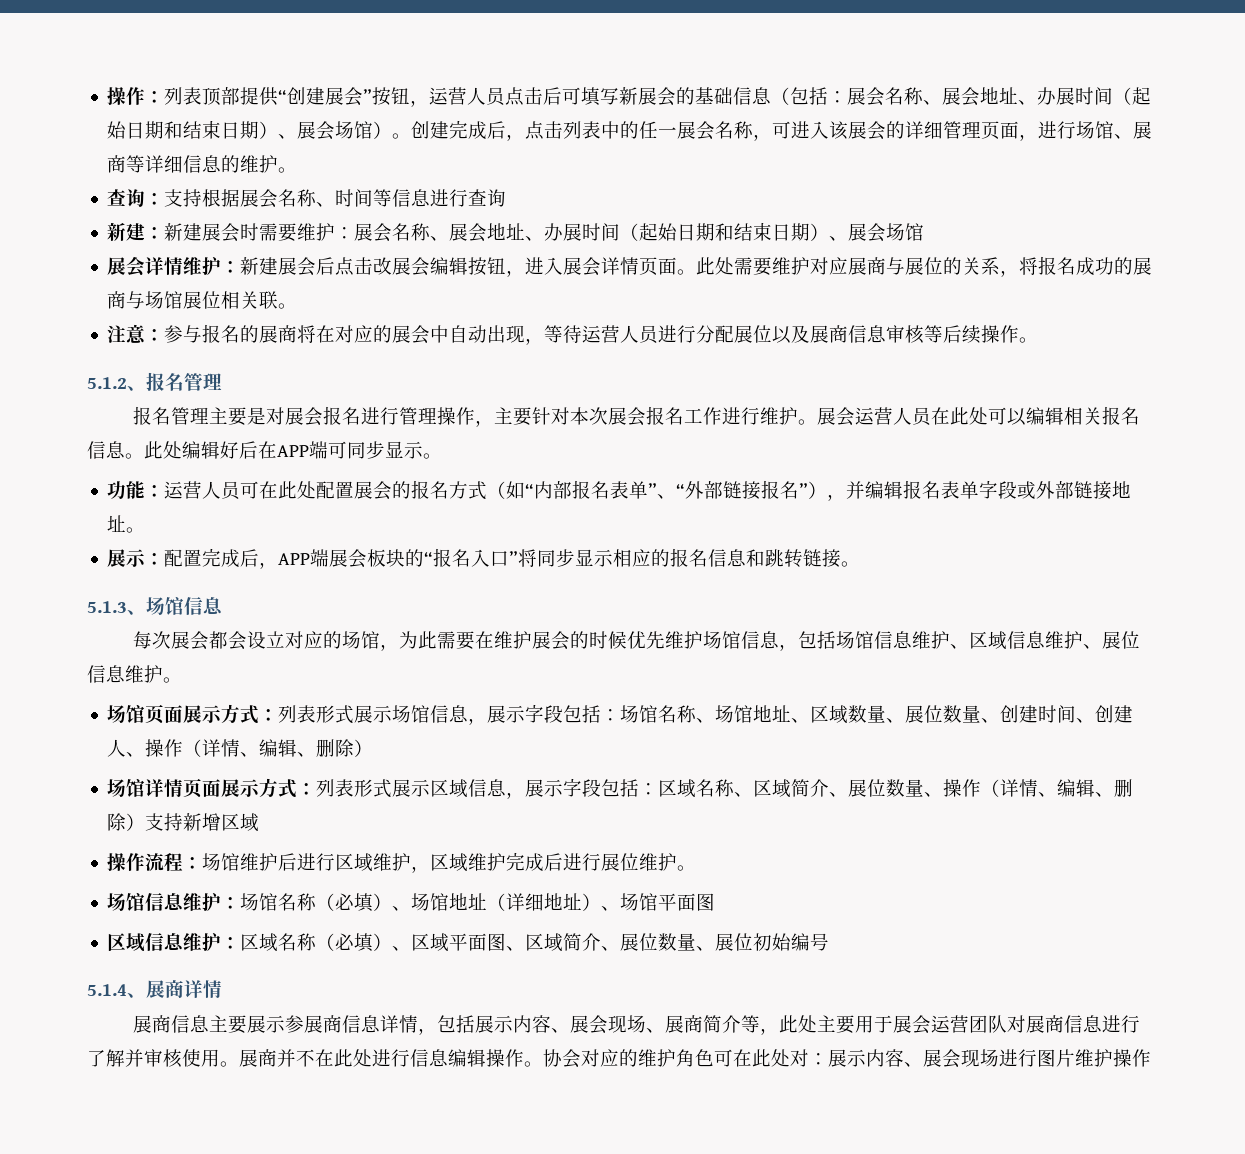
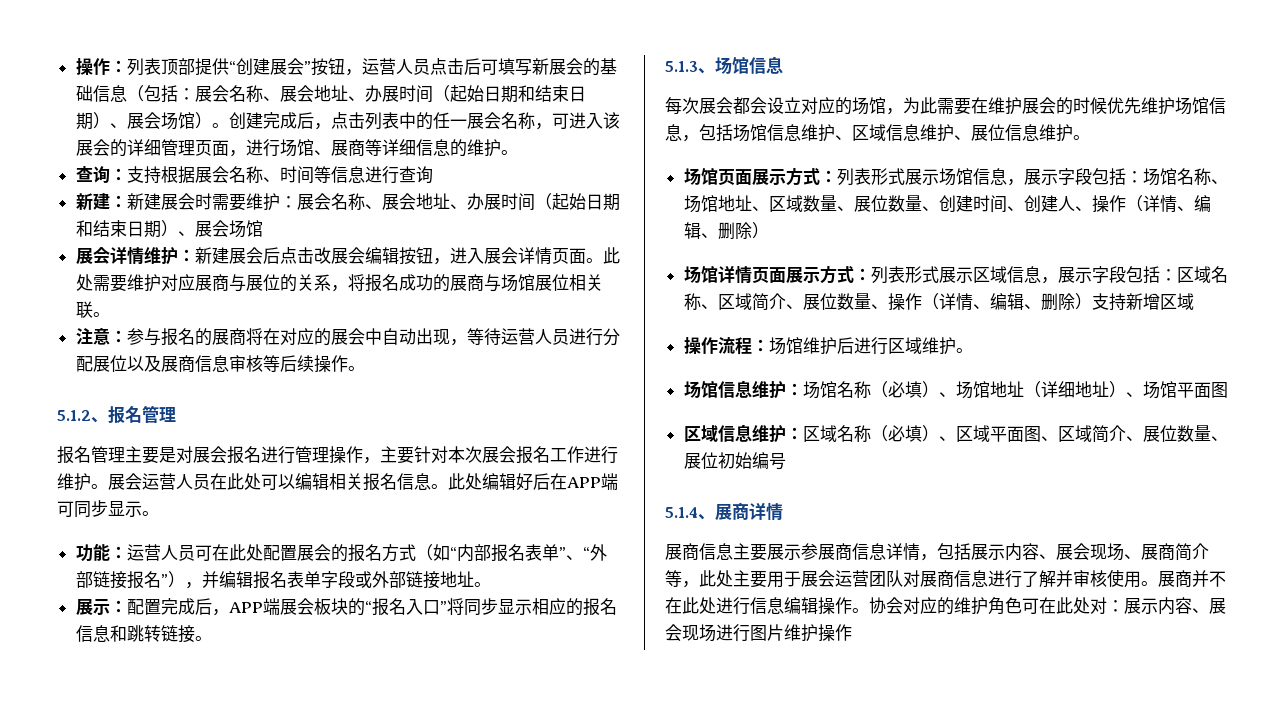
[411,852,678,873] ，区域维护完成后进行展位维护 -> (956, 346) none

